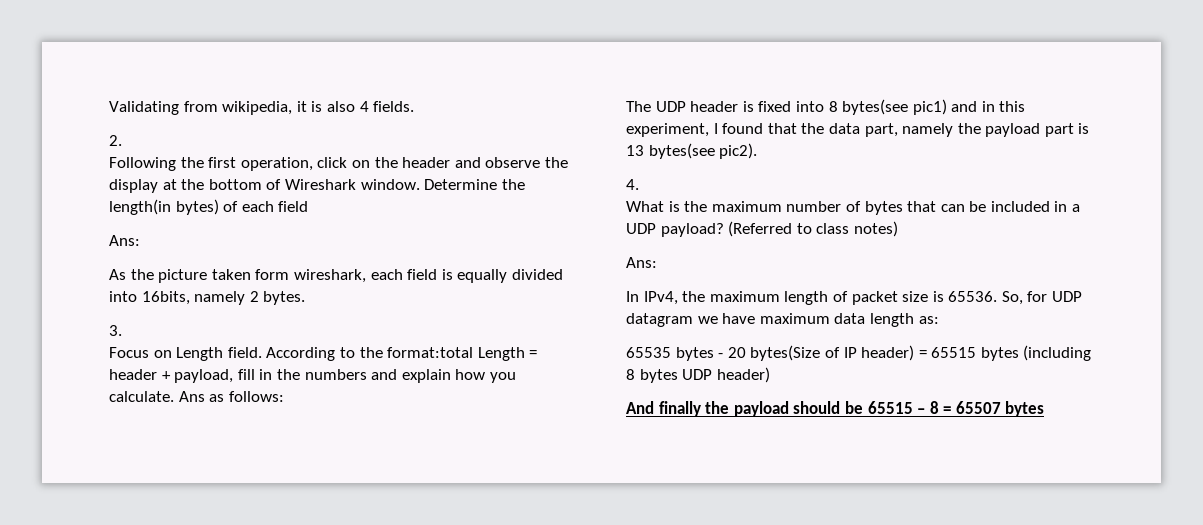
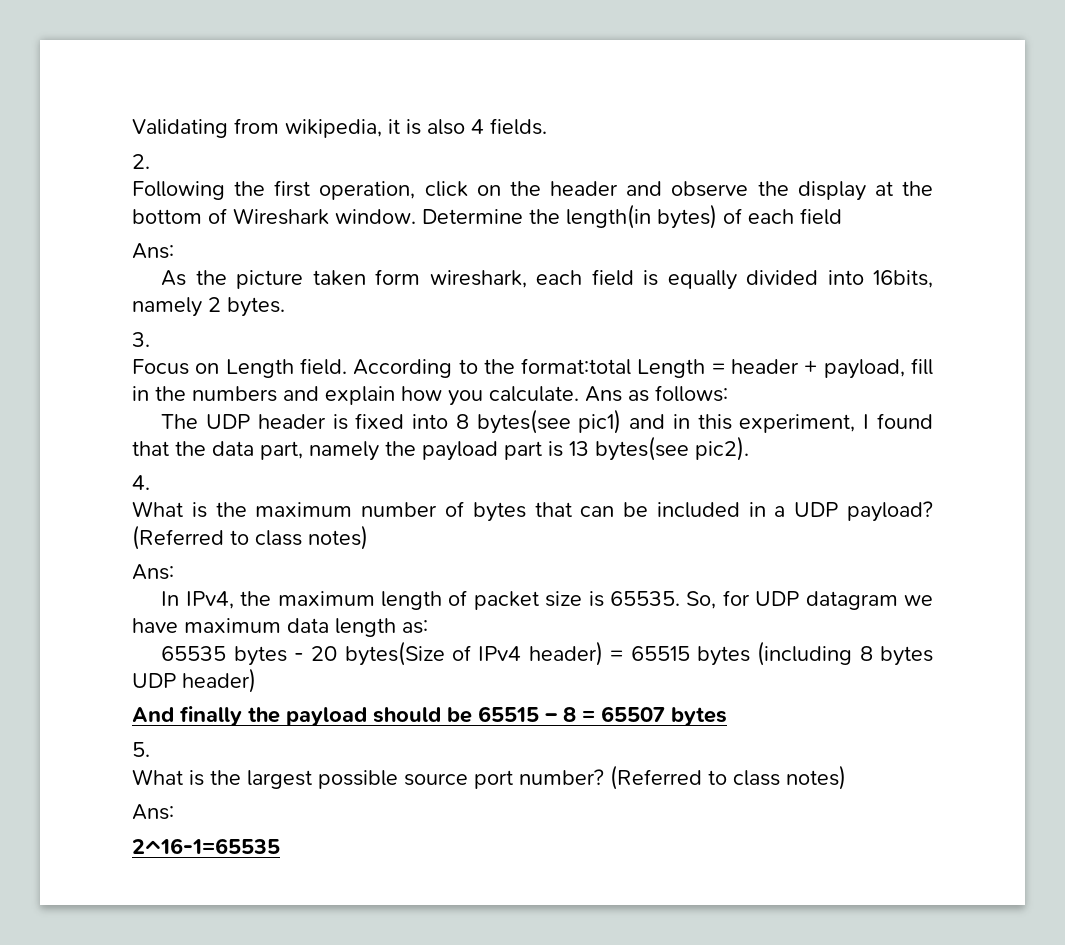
[948,291,998,302] 65536. -> [609,591,680,606] 65535.
[843,347,857,358] IP -> [478,646,522,661] IPv4
(1045, 409) none -> [132,742,150,757] [132,765,846,790] [132,804,174,820] [132,838,280,854] // 5. // What is the largest possible source port number? (Referred to class notes) // Ans: // 2^16-1=65535

